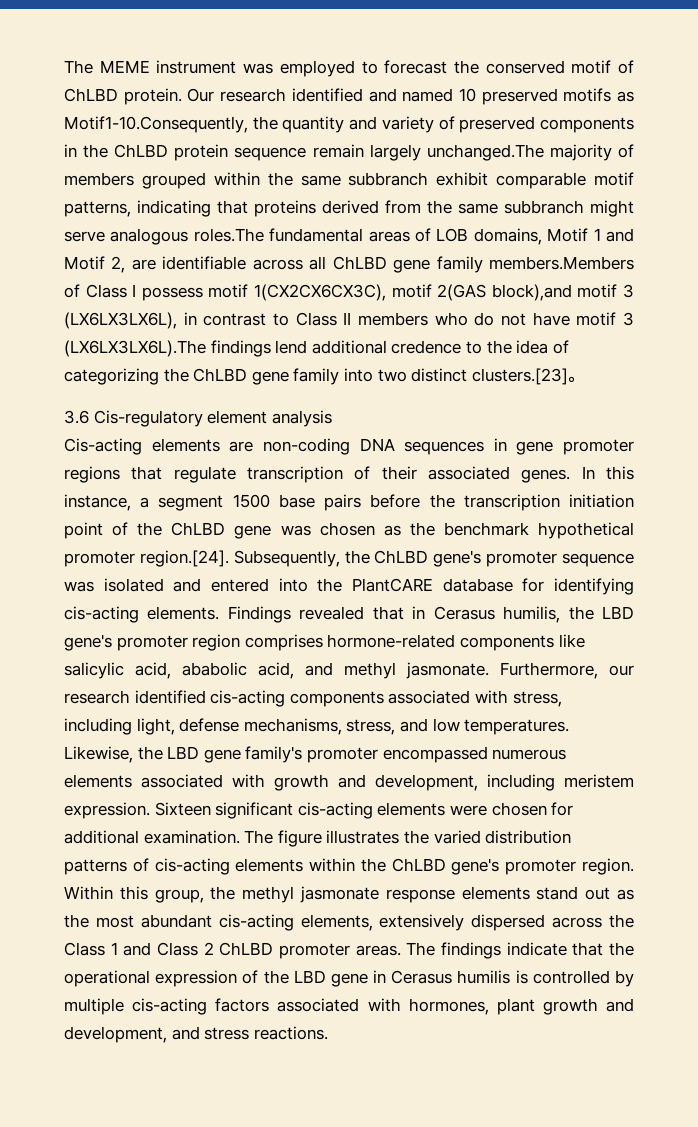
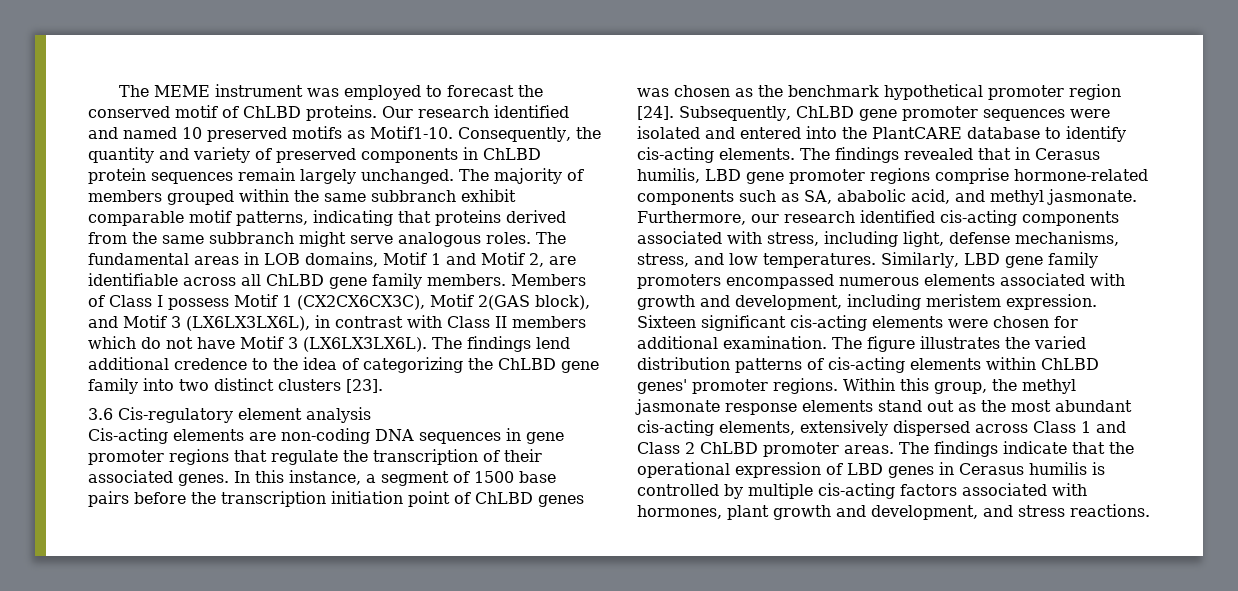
[123,88,182,105] protein. -> [306,105,377,121] proteins.
[64,116,248,133] Motif1-10.Consequently, -> [370,126,571,142] Motif1-10. Consequently,
[83,144,109,158] the -> (478, 153) none
[234,147,307,161] sequence -> [151,172,233,184] sequences
[426,144,544,161] unchanged.The -> [361,169,489,184] unchanged. The
[193,228,264,242] roles.The -> [486,232,566,244] roles. The
[415,228,431,242] of -> [244,252,259,265] in
[489,256,634,270] members.Members -> [427,274,586,286] members. Members
[208,284,618,301] motif 1(CX2CX6CX3C), motif 2(GAS block),and motif -> [234,294,590,310] [88,315,167,328] Motif 1 (CX2CX6CX3C), Motif 2(GAS block), and Motif
[273,313,289,326] to -> [407,315,442,328] with
[434,312,468,326] who -> [88,336,136,349] which
[576,312,634,326] [64,340,206,357] motif 3 (LX6LX3LX6L).The -> [240,336,462,352] Motif 3 (LX6LX3LX6L). The
[471,368,584,385] clusters.[23]。 -> [278,379,383,393] clusters [23].
(236, 474) none -> [343,450,368,462] the
(224, 503) none -> [453,471,470,483] of
[137,522,272,539] the ChLBD gene -> [475,492,584,507] ChLBD genes
[139,550,634,567] [64,581,94,592] region.[24]. Subsequently, the ChLBD gene's promoter sequence was -> [1069,84,1121,100] [637,106,1110,121] region [24]. Subsequently, ChLBD gene promoter sequences were
[522,578,634,595] [64,606,291,623] for identifying cis-acting elements. Findings -> [1045,126,1126,142] [637,147,899,163] to identify cis-acting elements. The findings
[568,606,635,620] [64,634,585,651] [64,662,171,679] the LBD gene's promoter region comprises hormone-related components like salicylic acid, -> [705,168,1148,184] [637,190,832,205] LBD gene promoter regions comprise hormone-related components such as SA,
[64,746,378,763] Likewise, the LBD gene family's promoter -> [881,252,1098,268] [637,274,721,289] Similarly, LBD gene family promoters
[360,858,634,875] the ChLBD gene's promoter region. -> [1041,358,1099,370] [637,378,838,394] ChLBD genes' promoter regions.
[609,914,634,928] the -> (1028, 428) none
[263,970,368,987] the LBD gene -> [847,463,934,478] LBD genes

